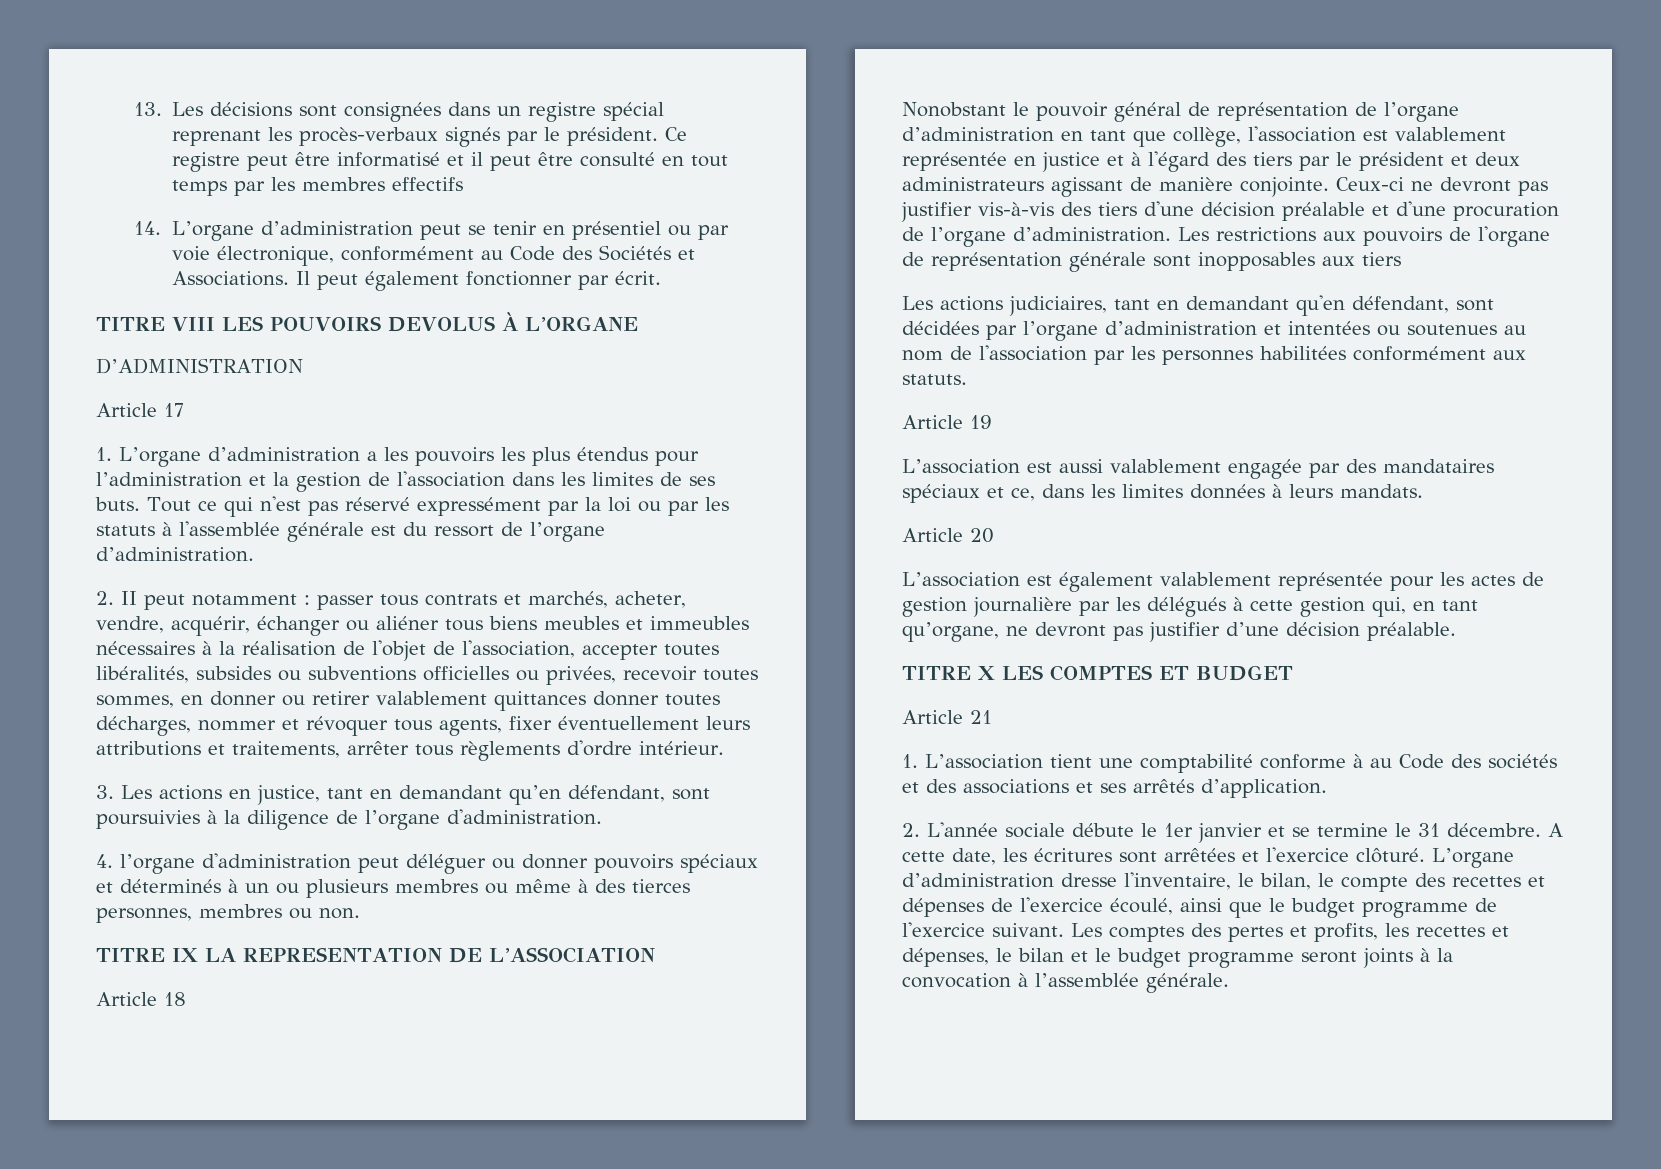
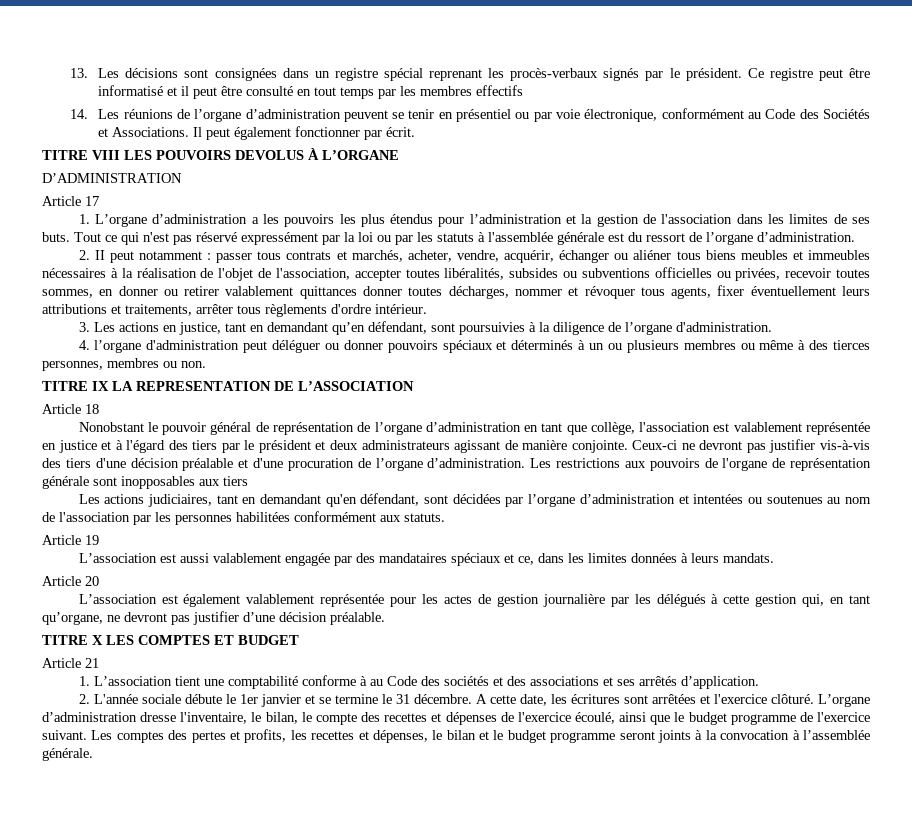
[172,221,462,241] L’organe d’administration peut -> [98,109,388,122] Les réunions de l’organe d’administration peuvent

